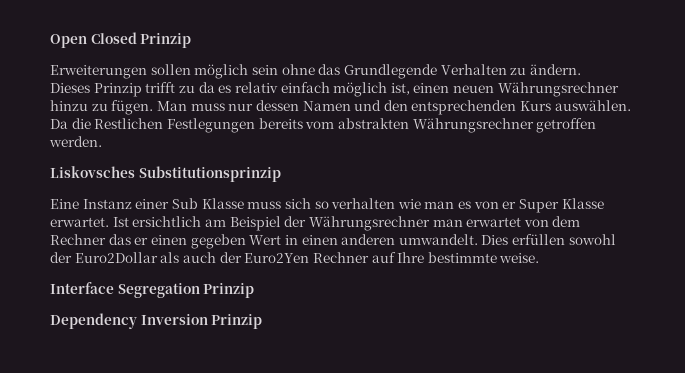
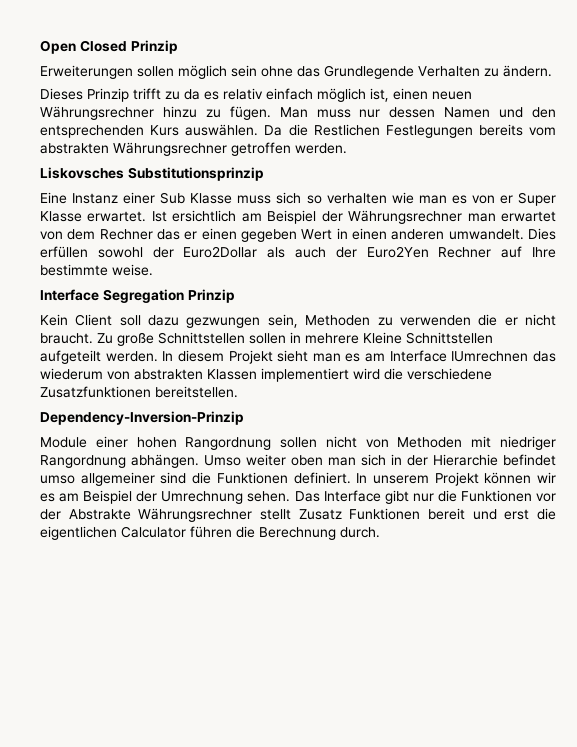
[50,313,263,329] Dependency Inversion Prinzip -> [40,314,556,328] [40,332,493,346] [40,350,556,364] [40,368,492,382] [40,386,238,398] [40,411,244,425] [40,436,556,450] [40,454,556,468] [40,472,556,486] [40,490,556,504] [40,508,556,522] [40,526,380,540] Kein Client soll dazu gezwungen sein, Methoden zu verwenden die er nicht braucht. Zu große Schnittstellen sollen in mehrere Kleine Schnittstellen aufgeteilt werden. In diesem Projekt sieht man es am Interface IUmrechnen das wiederum von abstrakten Klassen implementiert wird die verschiedene Zusatzfunktionen bereitstellen. // Dependency-Inversion-Prinzip // Module einer hohen Rangordnung sollen nicht von Methoden mit niedriger Rangordnung abhängen. Umso weiter oben man sich in der Hierarchie befindet umso allgemeiner sind die Funktionen definiert. In unserem Projekt können wir es am Beispiel der Umrechnung sehen. Das Interface gibt nur die Funktionen vor der Abstrakte Währungsrechner stellt Zusatz Funktionen bereit und erst die eigentlichen Calculator führen die Berechnung durch.

